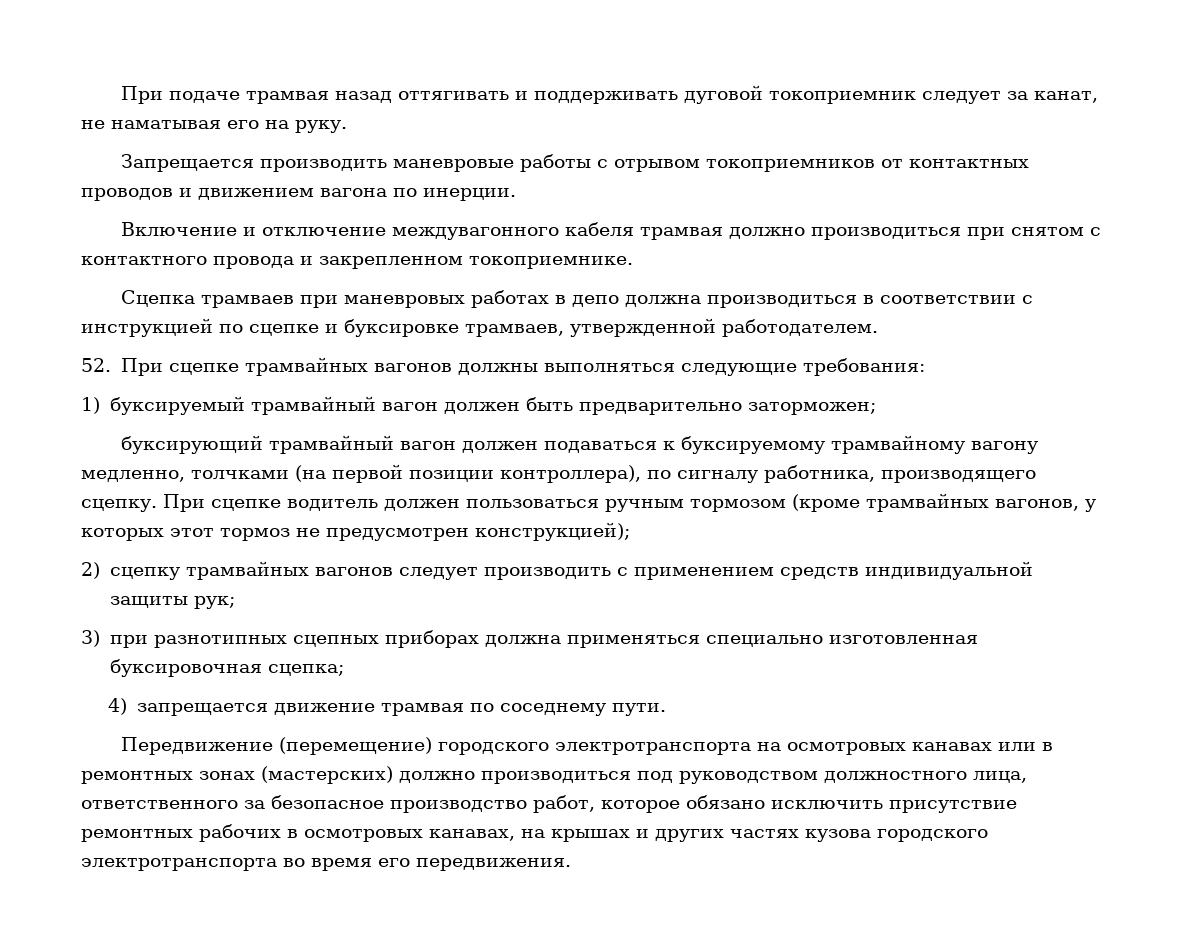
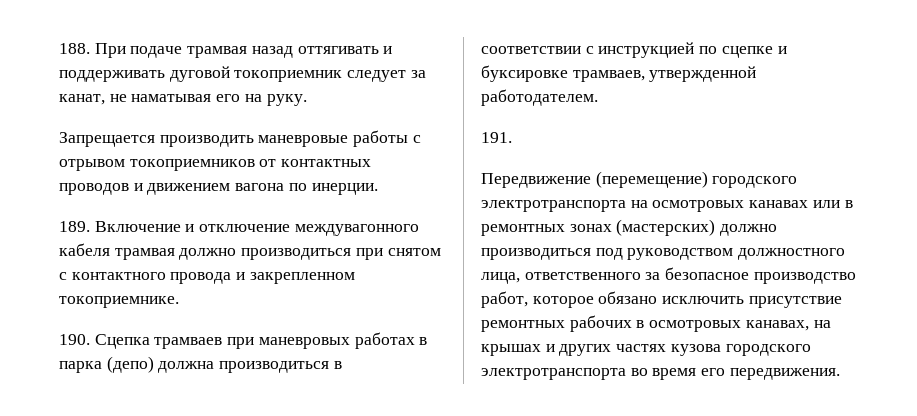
(120, 95) none -> [59,43,90,54] 188.
(516, 194) none -> [59,221,90,232] 189.
(633, 262) none -> [59,334,90,345] 190.
[571,295,619,307] депо -> [59,356,154,373] парка (депо)
[81,357,925,376] [81,396,876,415] [120,435,1038,454] [81,464,1036,483] [81,493,1096,512] [81,522,630,541] [81,561,1033,580] [109,596,235,609] [81,630,978,648] [109,659,344,677] [108,698,666,716] 52. При сцепке трамвайных вагонов должны выполняться следующие требования: // 1) буксируемый трамвайный вагон должен быть предварительно заторможен; // буксирующий трамвайный вагон должен подаваться к буксируемому трамвайному вагону медленно, толчками (на первой позиции контроллера), по сигналу работника, производящего сцепку. При сцепке водитель должен пользоваться ручным тормозом (кроме трамвайных вагонов, у которых этот тормоз не предусмотрен конструкцией); // 2) сцепку трамвайных вагонов следует производить с применением средств индивидуальной защиты рук; // 3) при разнотипных сцепных приборах должна применяться специально изготовленная буксировочная сцепка; // 4) запрещается движение трамвая по соседнему пути. -> [481,132,512,143] 191.

